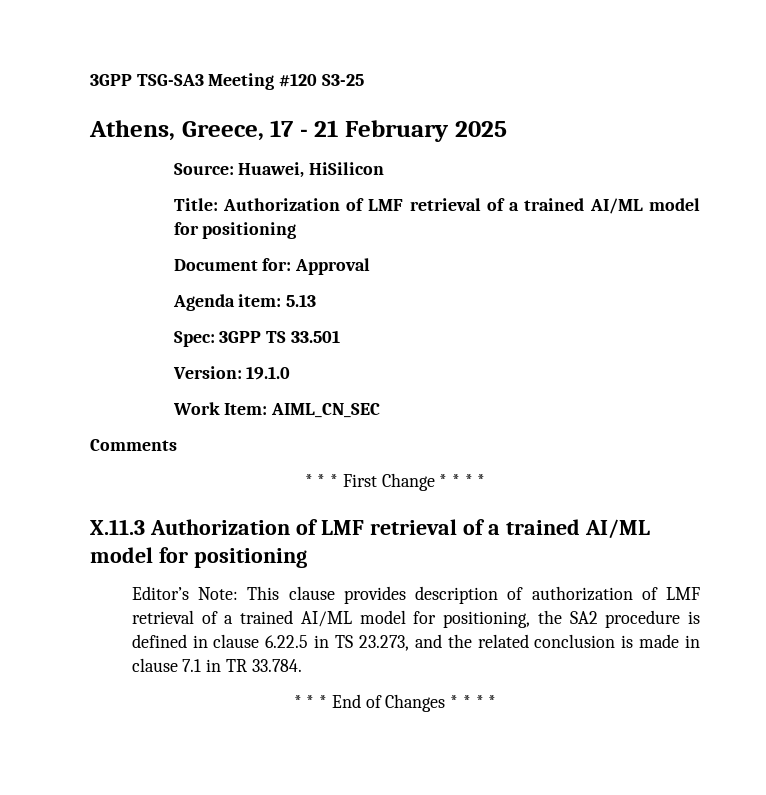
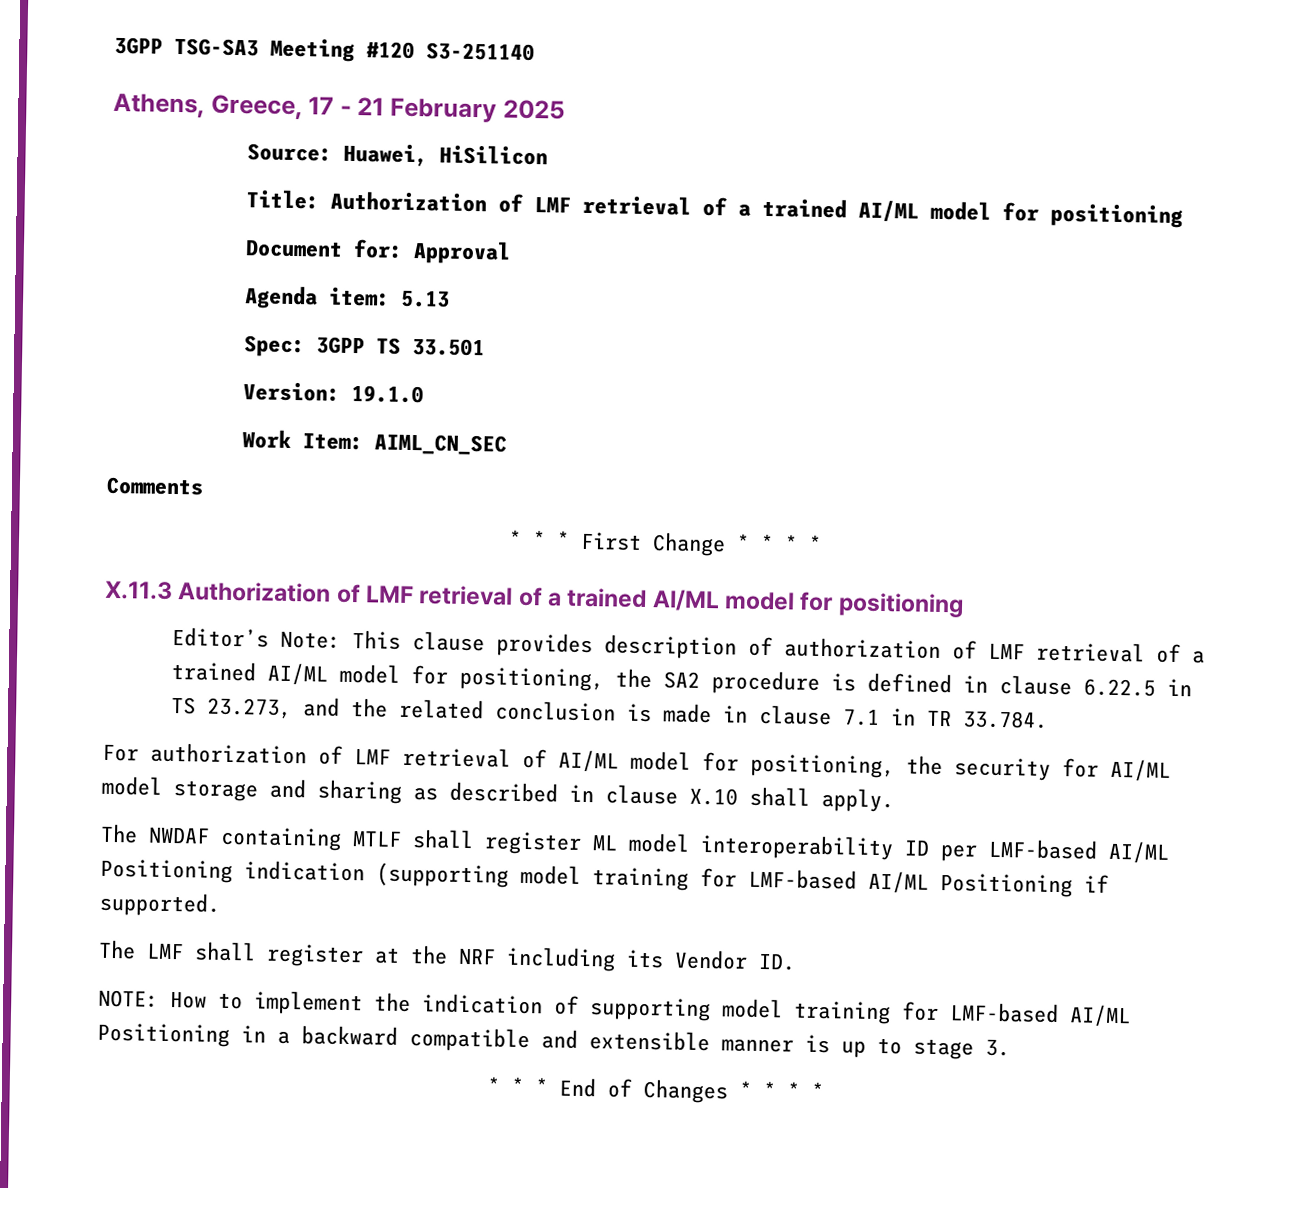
[321,74,364,86] S3-25 -> [426,42,535,62] S3-251140
(302, 665) none -> [102,742,1171,782] [101,775,894,813] [100,823,1170,864] [100,858,1109,898] [99,891,221,917] [98,939,796,972] [98,989,1131,1028] [97,1022,1010,1060] // For authorization of LMF retrieval of AI/ML model for positioning, the security for AI/ML model storage and sharing as described in clause X.10 shall apply. // The NWDAF containing MTLF shall register ML model interoperability ID per LMF-based AI/ML Positioning indication (supporting model training for LMF-based AI/ML Positioning if supported. // The LMF shall register at the NRF including its Vendor ID. // NOTE: How to implement the indication of supporting model training for LMF-based AI/ML Positioning in a backward compatible and extensible manner is up to stage 3.

